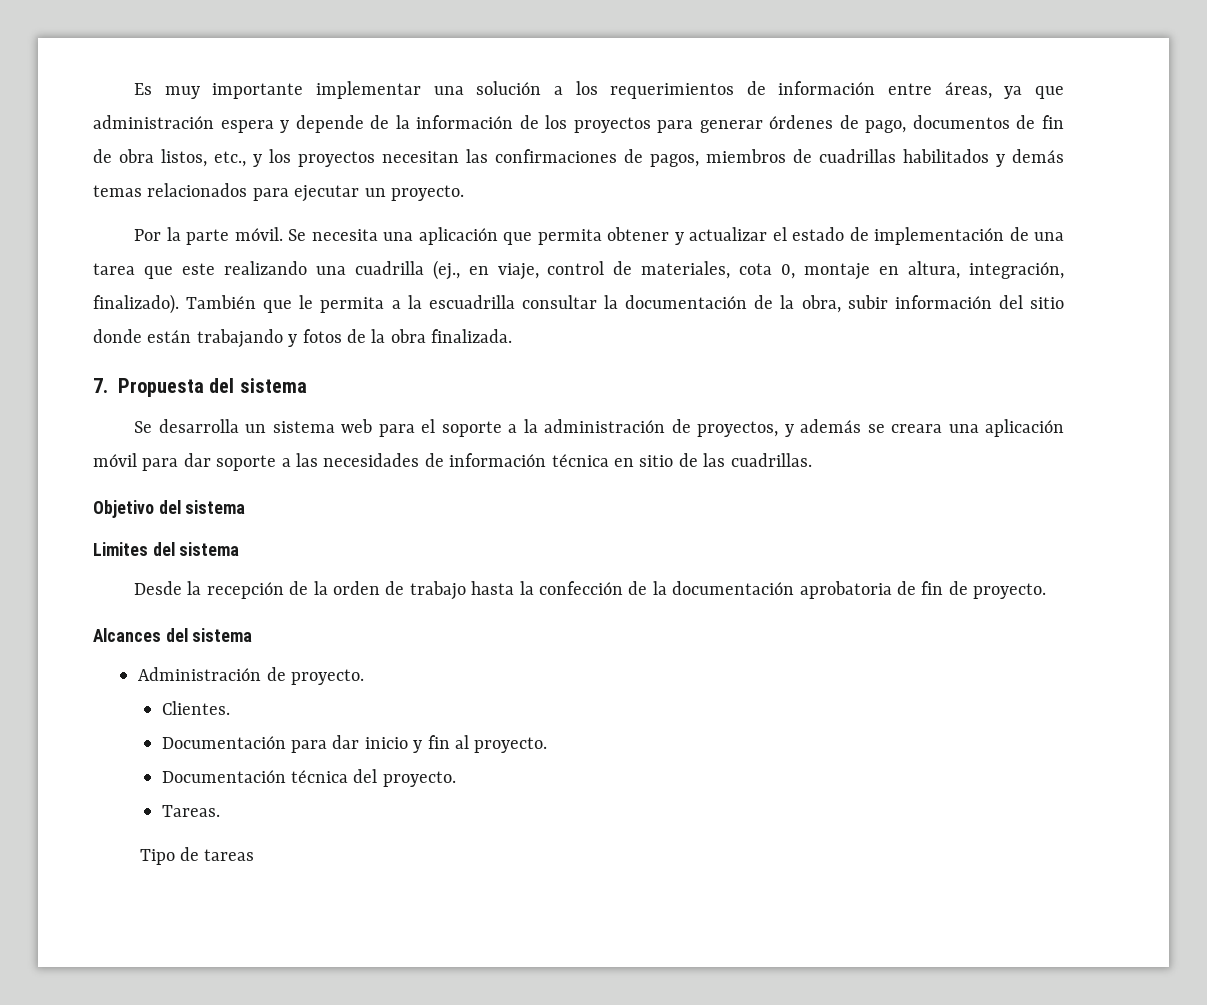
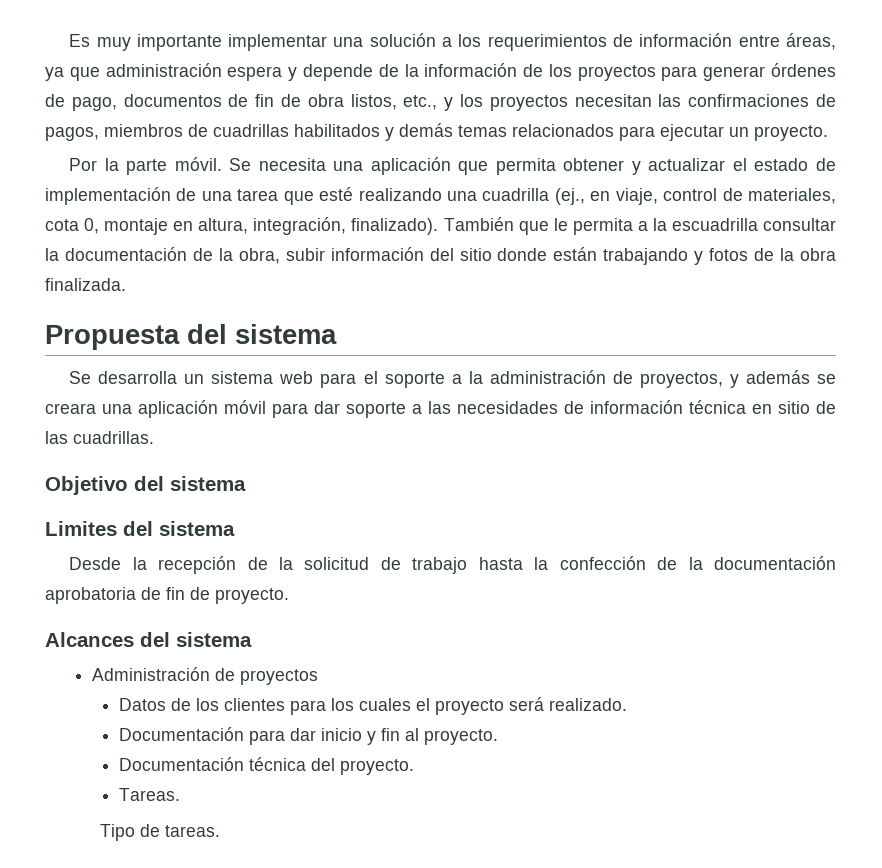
[181,263,215,275] este -> [319,187,354,201] esté
[93,378,108,393] 7. -> (126, 284) none
[333,581,381,595] orden -> [304,557,370,570] solicitud
[291,669,365,685] [161,701,230,715] proyecto. // Clientes. -> [239,669,318,685] [118,697,627,715] proyectos // Datos de los clientes para los cuales el proyecto será realizado.
[204,849,255,861] tareas -> [164,825,220,837] tareas.

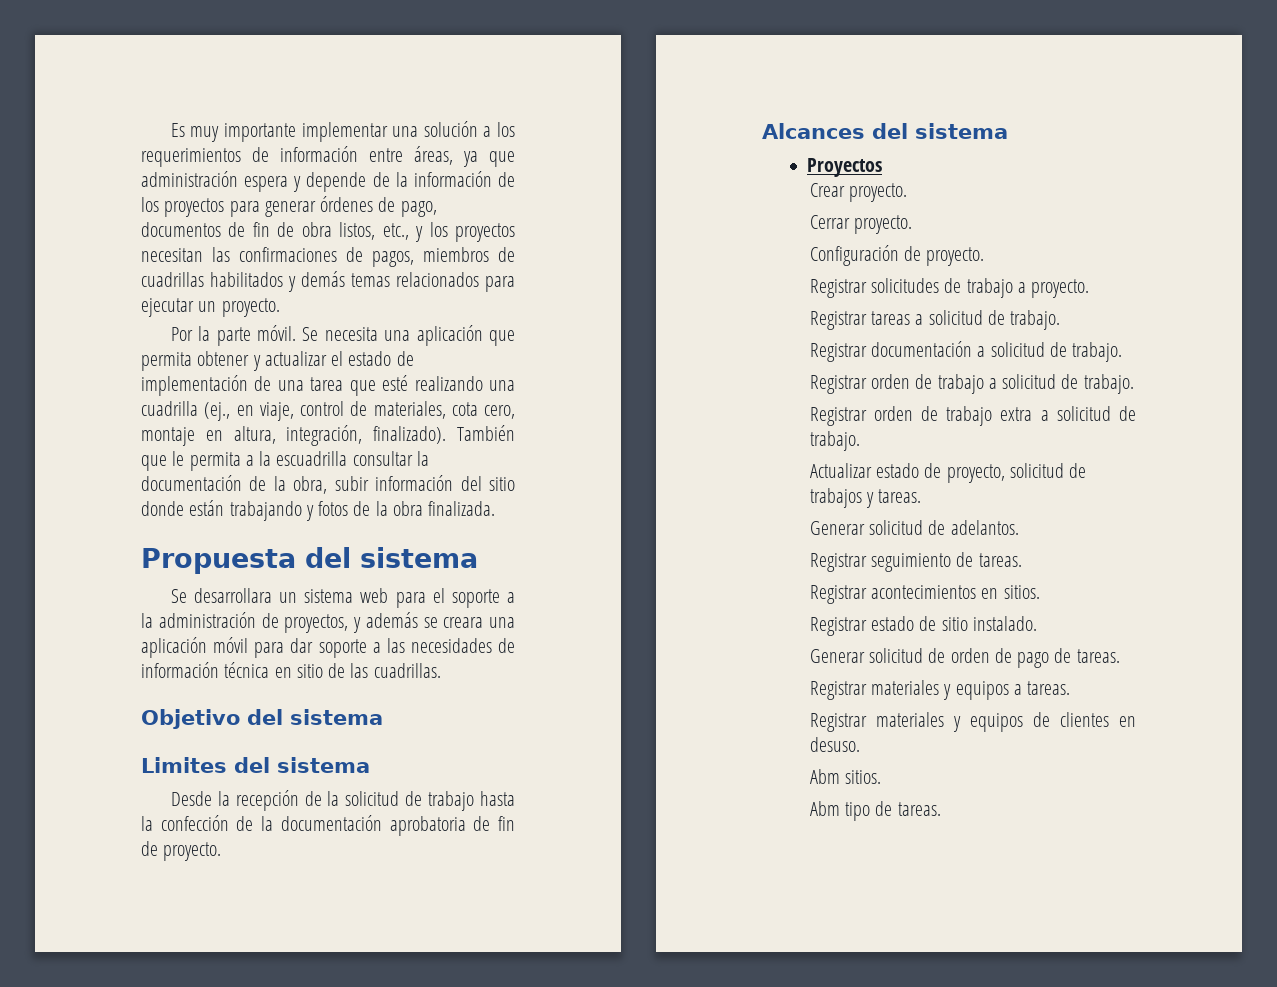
[84,218,100,234] 0, -> [484,405,515,419] cero,
[98,371,178,384] desarrolla -> [193,588,272,603] desarrollara
[91,667,318,685] [118,697,627,715] [118,727,498,745] [118,757,414,775] [118,788,180,801] [99,824,135,841] Administración de proyectos // Datos de los clientes para los cuales el proyecto será realizado. // Documentación para dar inicio y fin al proyecto. // Documentación técnica del proyecto. // Tareas. // Tipo -> [807,158,883,177] [809,183,907,202] [809,215,912,234] [809,245,985,266] [809,278,1090,298] [809,310,1061,330] [809,341,1123,362] [809,374,1134,394] [809,406,1136,426] [809,431,860,451] [809,463,1087,483] [809,488,922,508] [809,520,1019,535] [809,552,1022,572] [809,585,1040,604] [809,616,1037,636] [809,648,1120,668] [809,680,1071,700] [809,712,1136,732] [809,737,860,752] [809,769,881,784] [809,801,870,821] Proyectos // Crear proyecto. // Cerrar proyecto. // Configuración de proyecto. // Registrar solicitudes de trabajo a proyecto. // Registrar tareas a solicitud de trabajo. // Registrar documentación a solicitud de trabajo. // Registrar orden de trabajo a solicitud de trabajo. // Registrar orden de trabajo extra a solicitud de trabajo. // Actualizar estado de proyecto, solicitud de trabajos y tareas. // Generar solicitud de adelantos. // Registrar seguimiento de tareas. // Registrar acontecimientos en sitios. // Registrar estado de sitio instalado. // Generar solicitud de orden de pago de tareas. // Registrar materiales y equipos a tareas. // Registrar materiales y equipos de clientes en desuso. // Abm sitios. // Abm tipo

